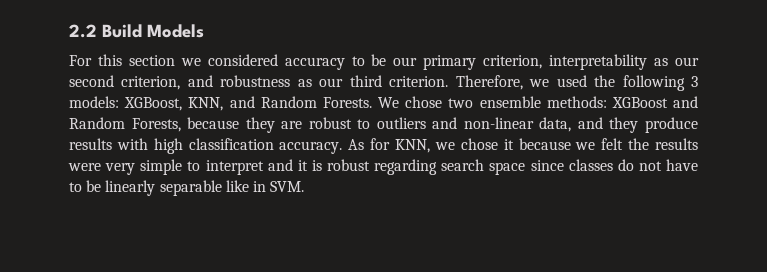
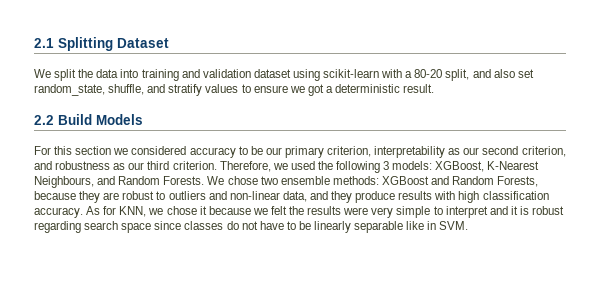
(69, 31) none -> [34,37,169,51] [34,69,534,81] [34,84,435,96] 2.1 Splitting Dataset // We split the data into training and validation dataset using scikit-learn with a 80-20 split, and also set random_state, shuffle, and stratify values to ensure we got a deterministic result. //
[188,97,224,111] KNN, -> [487,161,540,170] [34,176,94,188] K-Nearest Neighbours,

